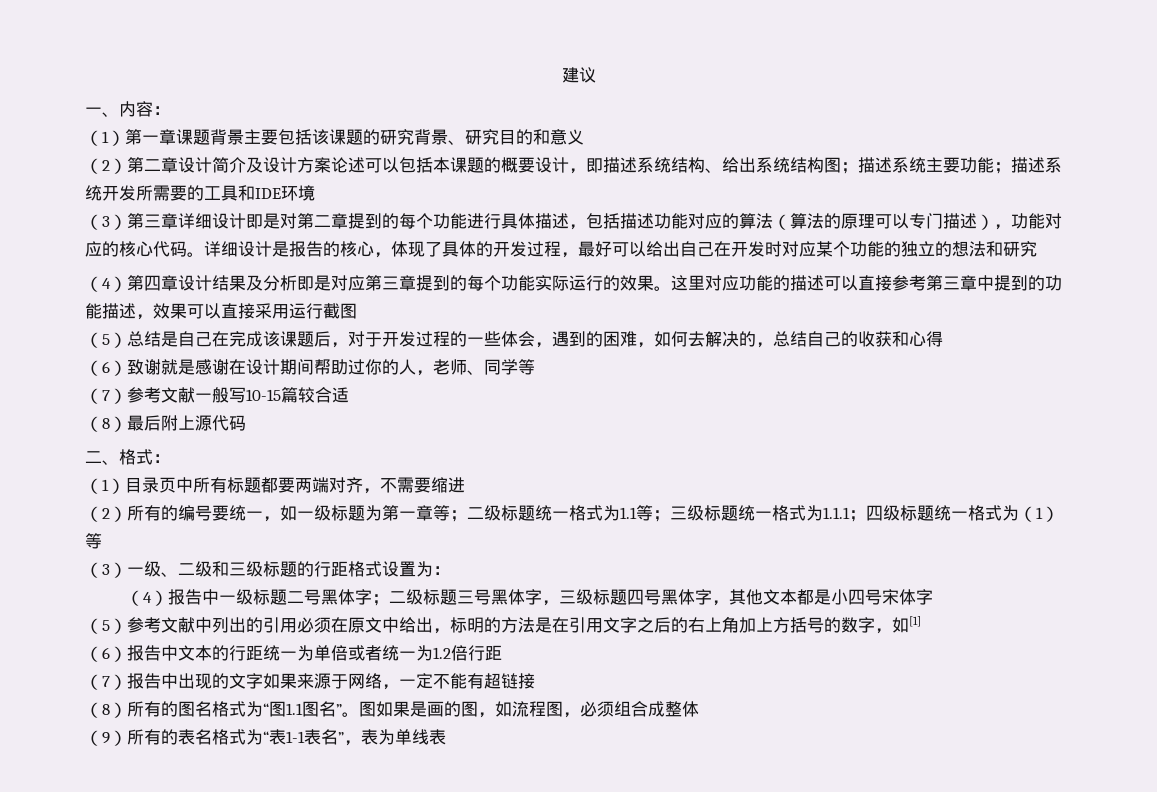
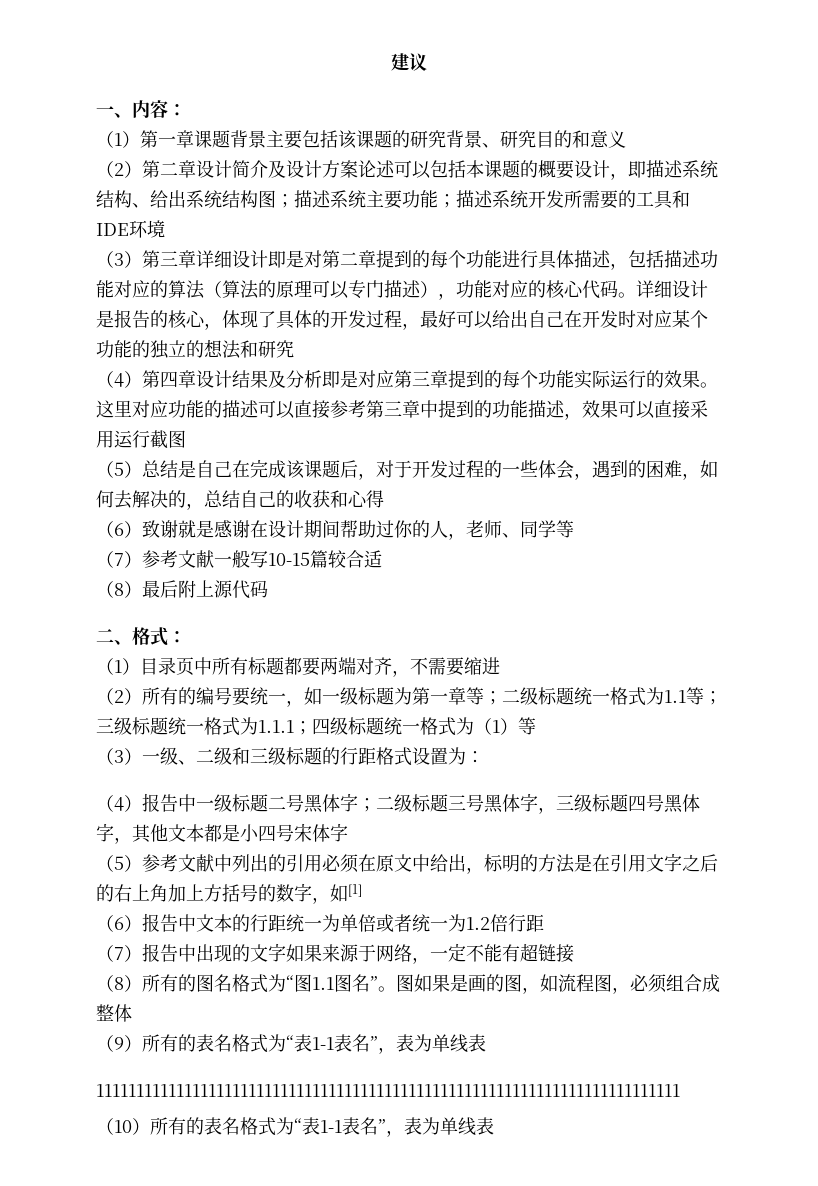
(446, 737) none -> [96,1084,680,1097] [96,1117,494,1137] // 1111111111111111111111111111111111111111111111111111111111111111111111111 // （10）所有的表名格式为“表1-1表名”，表为单线表

